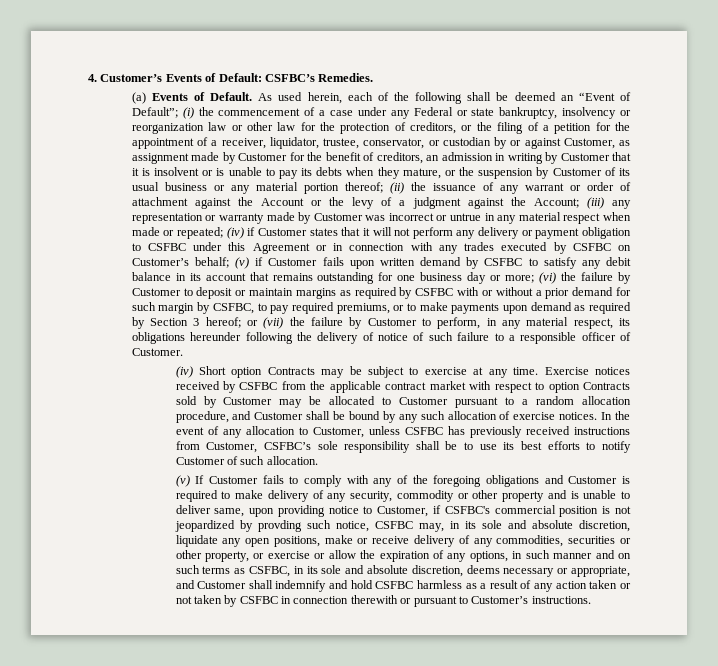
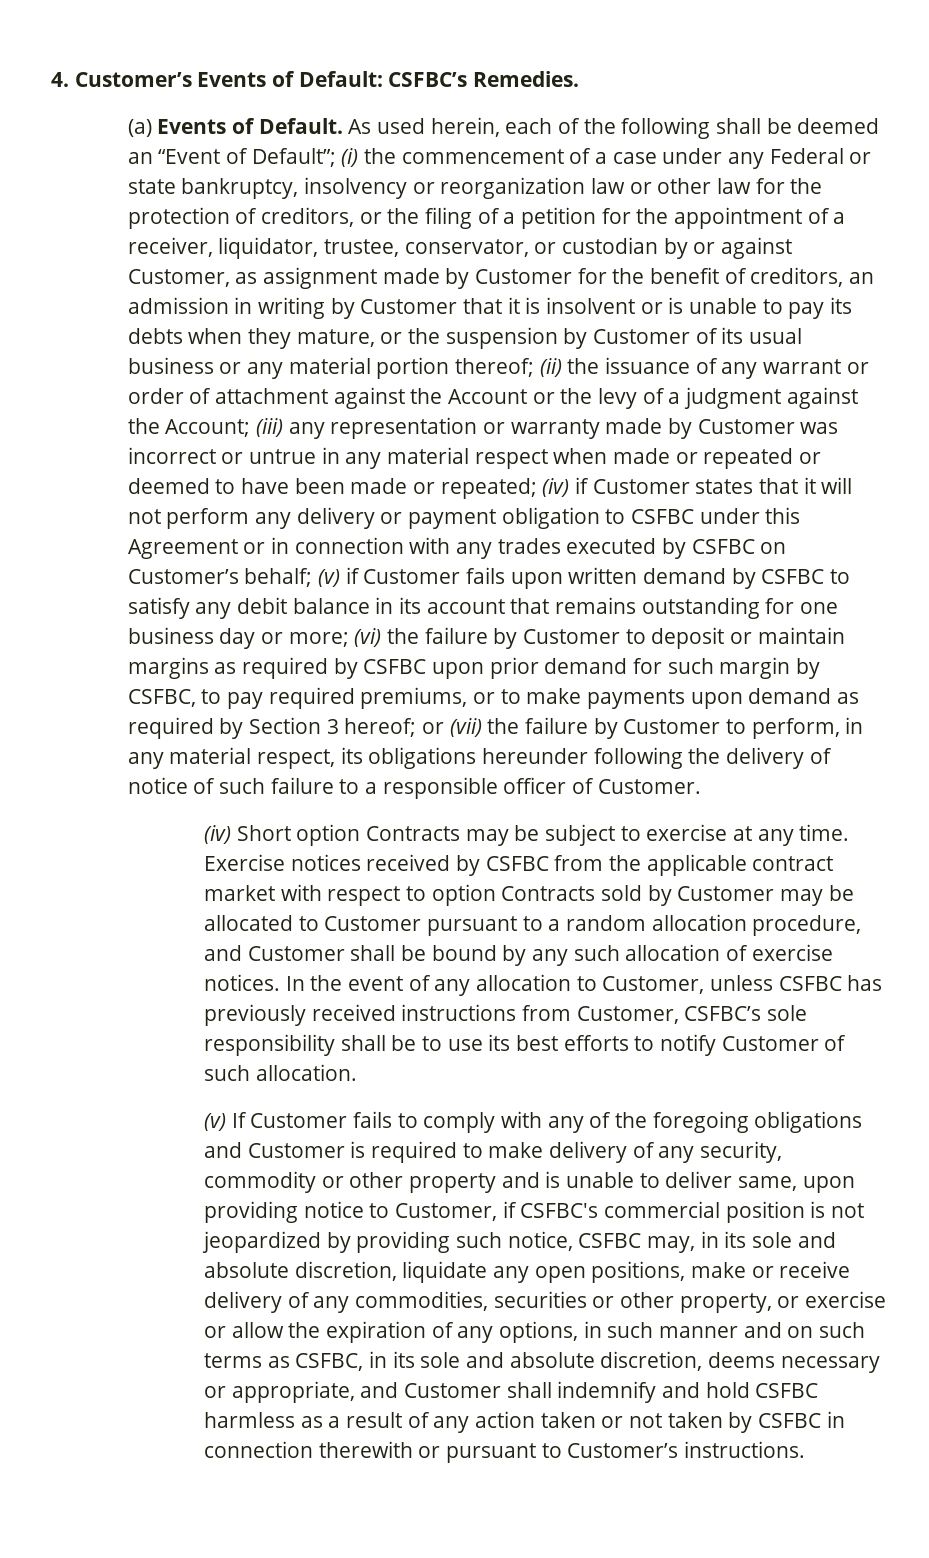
(175, 233) none -> [703,448,821,469] [127,478,435,494] repeated or deemed to have been made or
[457,287,542,296] with or without a -> [431,662,484,679] upon
[257,520,302,532] provding -> [356,1231,451,1253] providing

